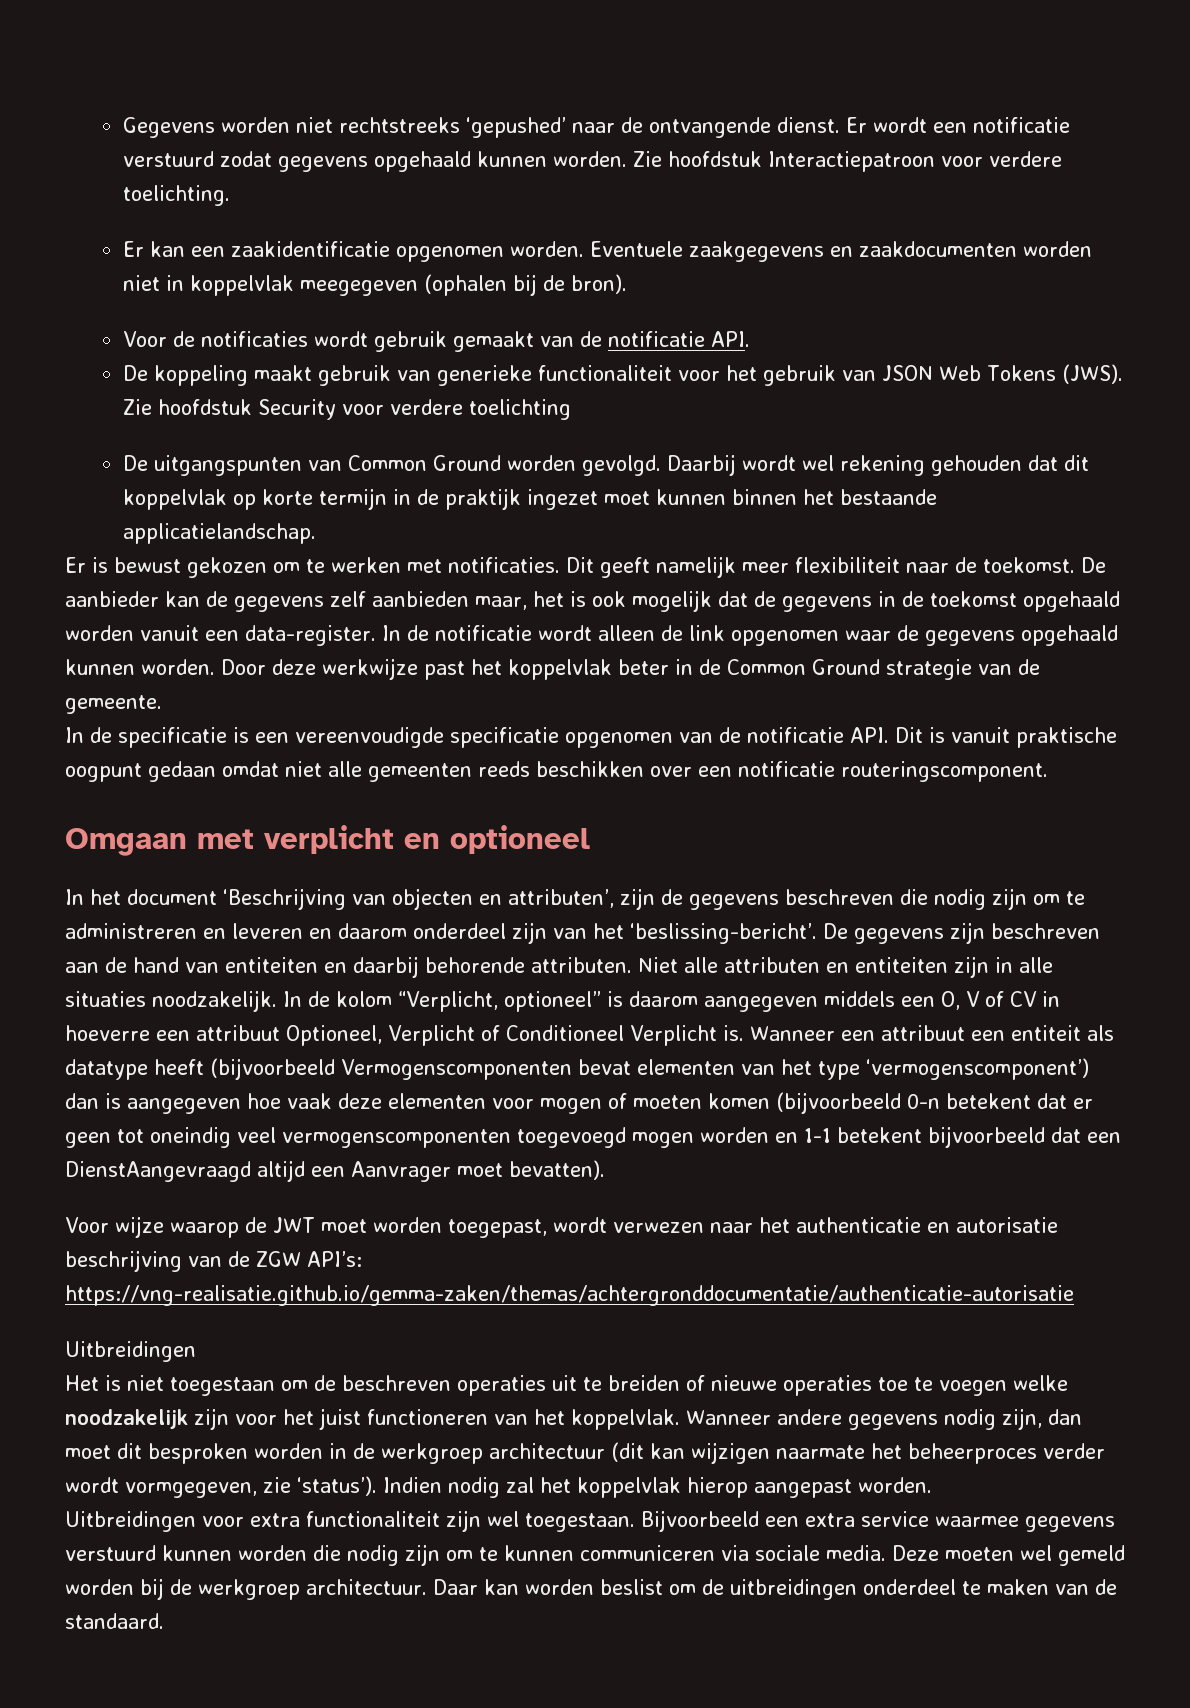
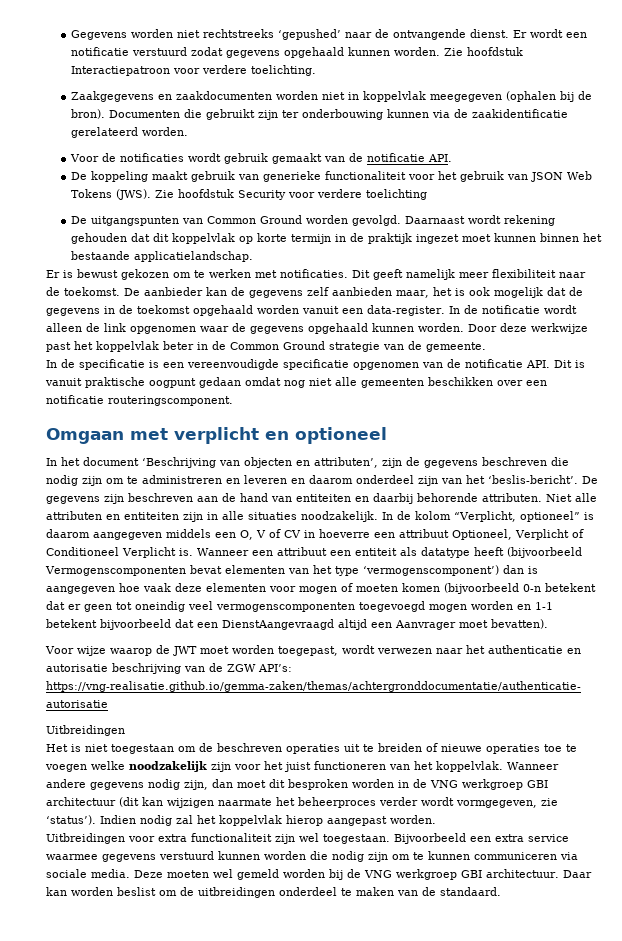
[123,241,825,262] Er kan een zaakidentificatie opgenomen worden. Eventuele zaakgegevens -> [70,91,154,102] Zaakgegevens
(628, 284) none -> [108,109,568,120] [70,127,188,138] Documenten die gebruikt zijn ter onderbouwing kunnen via de zaakidentificatie gerelateerd worden.
[667,454,835,476] Daarbij wordt wel -> [404,215,501,224] Daarnaast wordt
(279, 769) none -> [284,380,305,388] nog
[478,761,530,777] reeds -> (424, 383) none
[630,923,817,944] ‘beslissing-bericht’. -> [488,475,578,484] ‘beslis-bericht’.
[381,1443,483,1464] werkgroep -> [430,779,548,790] VNG werkgroep GBI
[198,1579,300,1600] werkgroep -> [364,869,482,880] VNG werkgroep GBI

